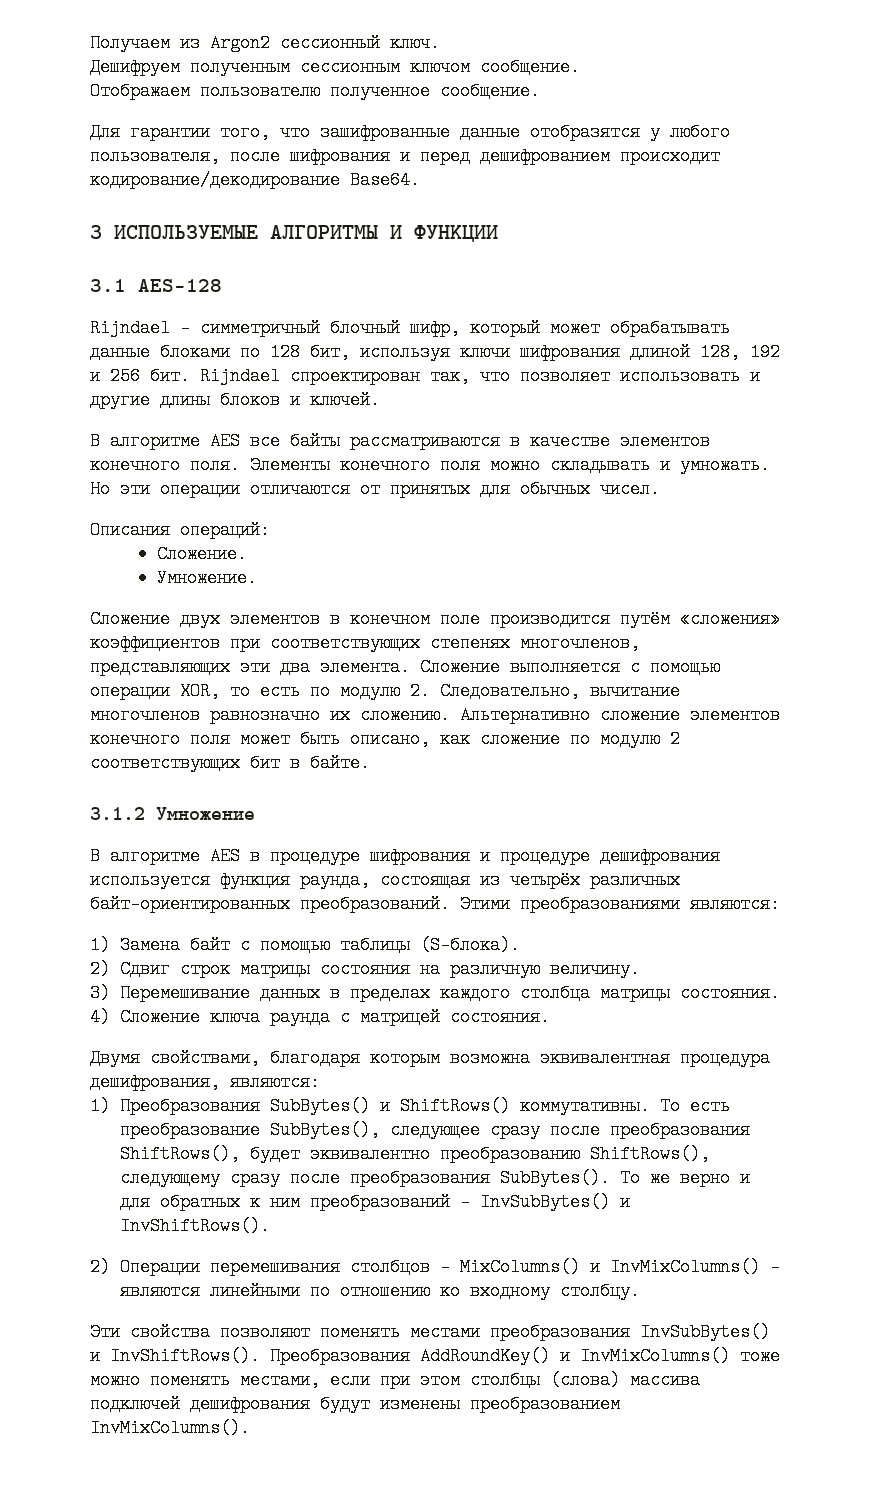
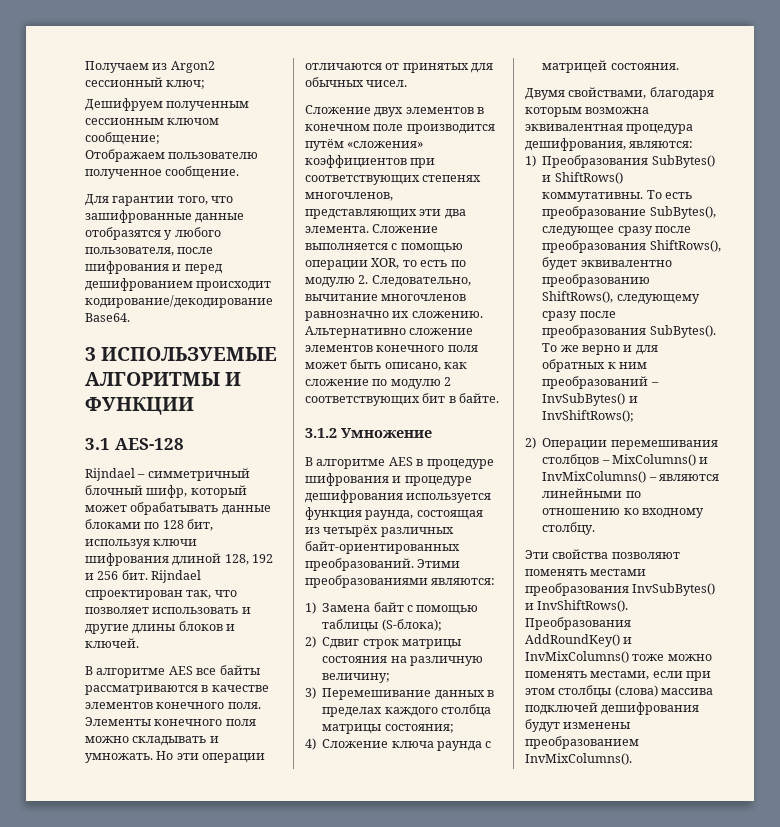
[390,34,440,52] ключ. -> [166,80,206,89] ключ;
[480,58,580,76] сообщение. -> [85,132,160,145] сообщение;
[90,521,270,539] [156,545,247,563] [156,569,257,587] // Описания операций: // Сложение. // Умножение. -> (408, 83) none
[419,936,520,954] (S-блока). -> [381,619,442,631] (S-блока);
[549,960,640,978] величину. -> [322,673,391,683] величину;
[679,984,780,1002] состояния. -> [384,724,454,733] состояния;
[119,1217,270,1235] InvShiftRows(). -> [542,410,635,422] InvShiftRows();

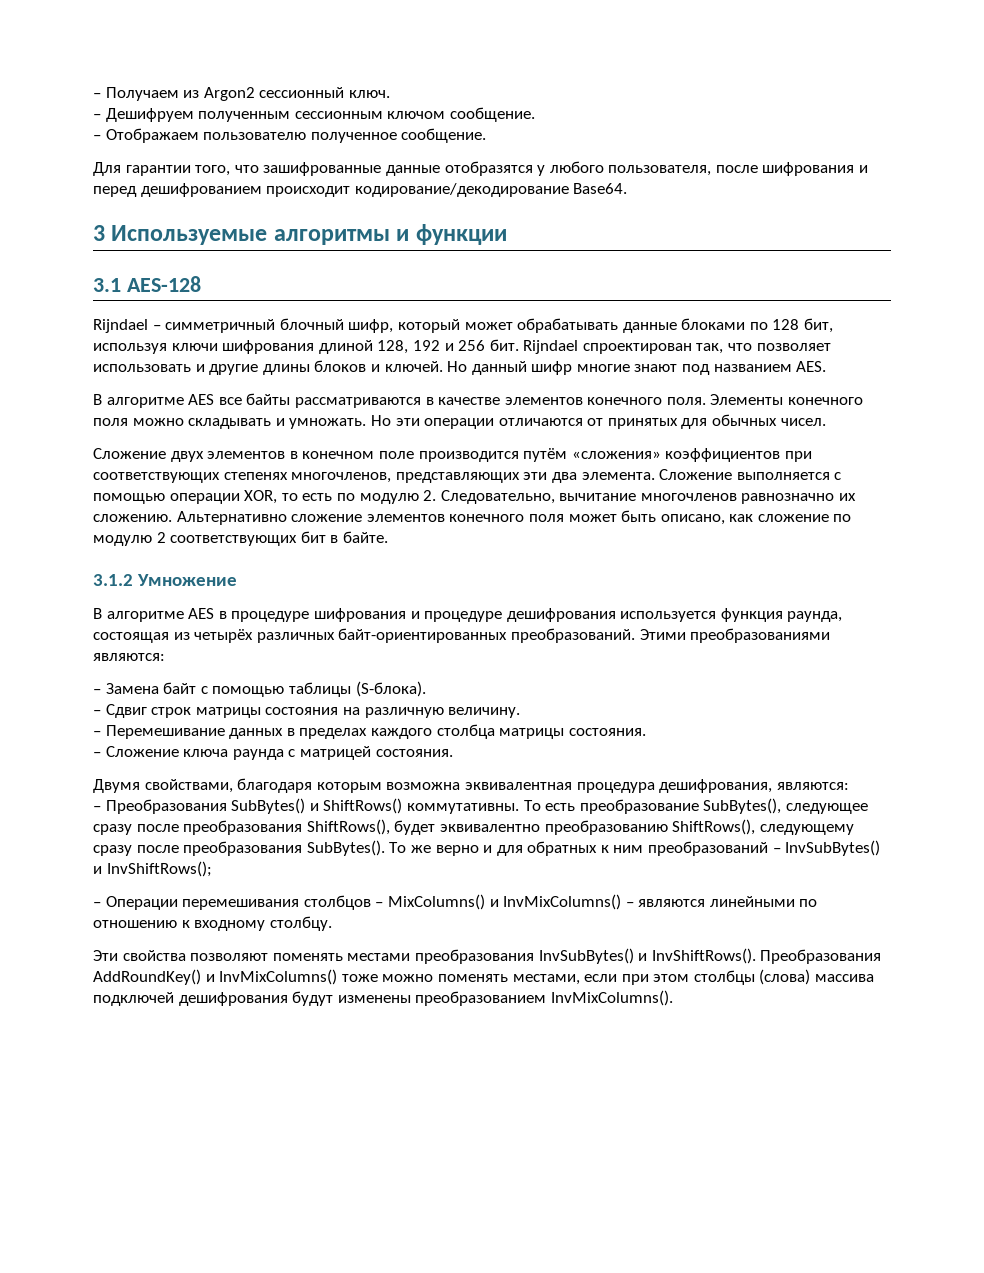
(85, 67) none -> [93,93,101,98] –
[166,80,206,89] ключ; // -> [348,90,390,98] [93,114,101,119] ключ. // –
[85,132,160,145] сообщение; // -> [449,107,535,122] [93,135,101,140] сообщение. // –
[101,347,278,361] [85,372,242,386] [85,397,194,415] ИСПОЛЬЗУЕМЫЕ АЛГОРИТМЫ И ФУНКЦИИ -> [111,224,507,245] Используемые алгоритмы и функции
(139, 643) none -> [447,361,827,375] Но данный шифр многие знают под названием AES.
[305,602,316,614] 1) -> [93,689,101,694] –
[381,619,442,631] [305,636,316,648] (S-блока); // 2) -> [355,681,426,697] [93,710,101,715] (S-блока). // –
[322,673,391,683] [305,687,316,699] величину; // 3) -> [448,707,521,718] [93,731,101,736] величину. // –
[384,724,454,733] [305,738,316,750] состояния; // 4) -> [568,728,646,736] [93,752,101,757] состояния. // –
[525,155,536,167] 1) -> [93,806,101,811] –
[525,437,536,449] 2) -> [93,902,101,907] –
[623,508,639,515] ко -> [181,920,190,928] к

